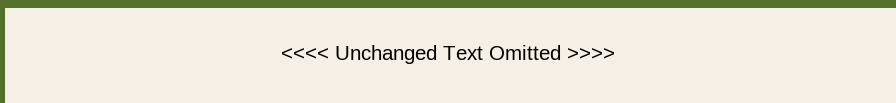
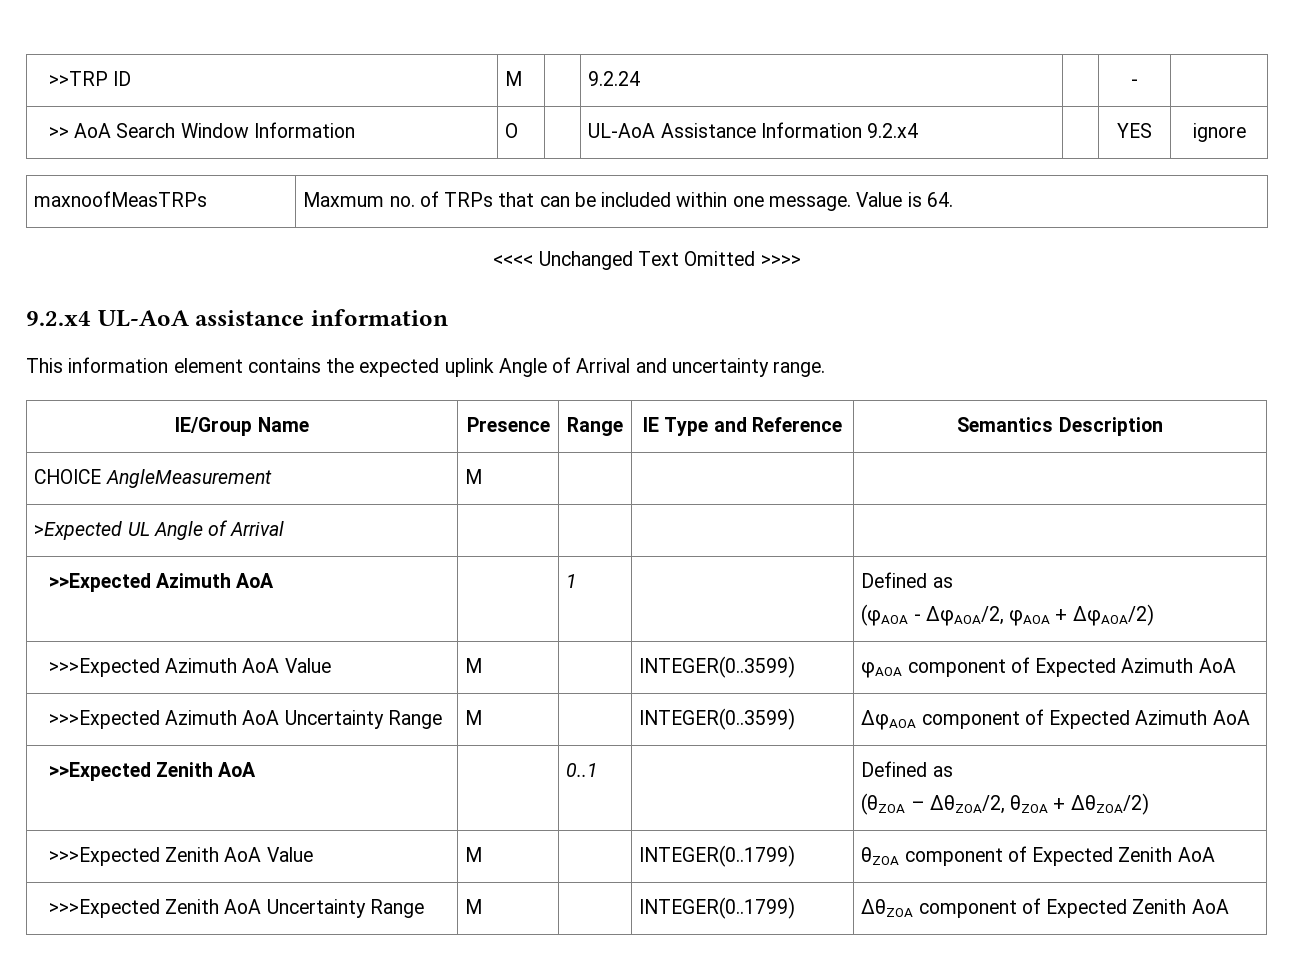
(281, 54) none -> [48,71,132,86] [505,71,523,86] [588,71,641,86] [1131,79,1138,86] [48,122,355,138] [505,123,519,138] [588,122,919,138] [1117,123,1152,138] [1192,123,1246,142] [34,191,208,207] [303,191,953,211] >>TRP ID | M | | 9.2.24 | | - | // >> AoA Search Window Information | O | | UL-AoA Assistance Information 9.2.x4 | | YES | ignore // maxnoofMeasTRPs | Maxmum no. of TRPs that can be included within one message. Value is 64. //
(615, 54) none -> [26,309,448,327] [26,357,826,377] [175,417,309,436] [466,417,550,432] [567,417,623,436] [643,417,842,436] [957,417,1163,436] [34,469,272,488] [465,469,483,484] [34,520,285,540] [48,573,275,592] [566,574,578,588] [861,572,953,588] [861,604,1154,626] [48,658,331,677] [465,658,483,673] [639,656,796,678] [861,657,1236,678] [48,710,442,729] [465,710,483,725] [639,708,796,730] [861,709,1250,730] [48,762,257,781] [566,763,599,777] [861,761,953,777] [861,793,1149,815] [48,847,313,866] [465,847,483,862] [639,845,796,867] [861,846,1215,866] [48,899,424,918] [465,899,483,914] [639,897,796,919] [861,898,1229,918] // 9.2.x4 UL-AoA assistance information // This information element contains the expected uplink Angle of Arrival and uncertainty range. // IE/Group Name | Presence | Range | IE Type and Reference | Semantics Description // CHOICE AngleMeasurement | M | | | // >Expected UL Angle of Arrival | | | | // >>Expected Azimuth AoA | | 1 | | Defined as // (φAOA - ΔφAOA/2, φAOA + ΔφAOA/2) // >>>Expected Azimuth AoA Value | M | | INTEGER(0..3599) | φAOA component of Expected Azimuth AoA // >>>Expected Azimuth AoA Uncertainty Range | M | | INTEGER(0..3599) | ΔφAOA component of Expected Azimuth AoA // >>Expected Zenith AoA | | 0..1 | | Defined as // (θZOA – ΔθZOA/2, θZOA + ΔθZOA/2) // >>>Expected Zenith AoA Value | M | | INTEGER(0..1799) | θZOA component of Expected Zenith AoA // >>>Expected Zenith AoA Uncertainty Range | M | | INTEGER(0..1799) | ΔθZOA component of Expected Zenith AoA

